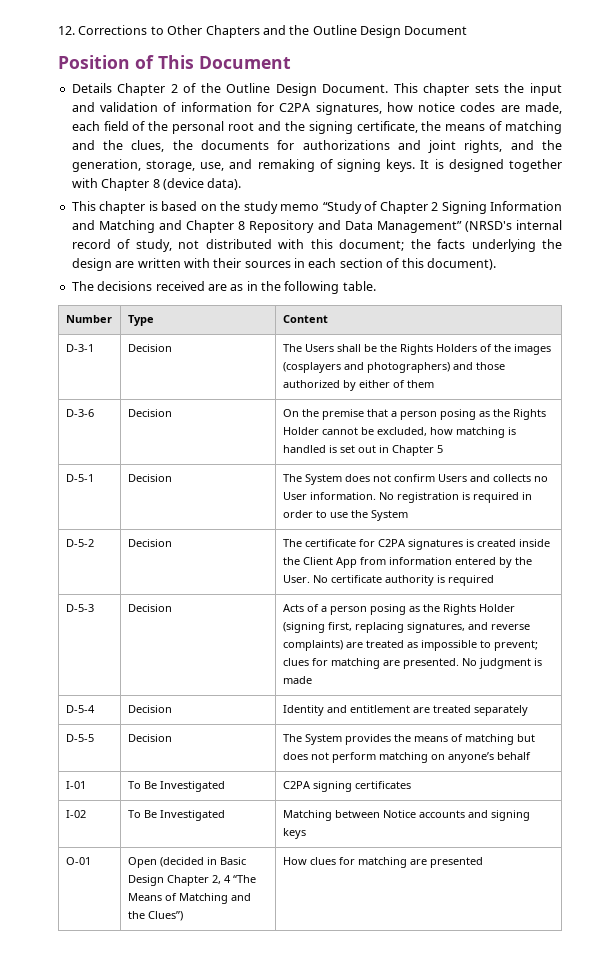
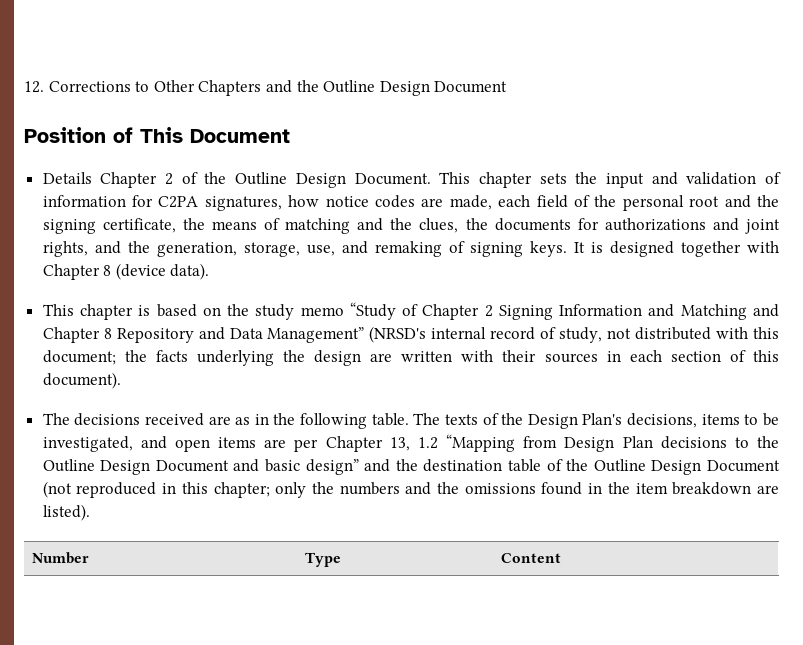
[65,315,112,323] [127,315,154,326] [282,315,328,323] [65,344,94,352] [127,344,172,352] [282,344,551,355] [282,362,505,373] [282,380,434,391] [65,409,94,417] [127,409,172,417] [282,409,546,420] [282,427,516,438] [282,445,443,456] [65,474,94,482] [127,474,172,482] [282,474,548,485] [282,492,532,503] [282,510,408,521] [65,539,94,547] [127,539,172,547] [282,539,550,550] [282,557,532,568] [282,575,494,586] [65,604,94,612] [127,604,172,612] [282,604,515,615] [282,622,530,633] [282,640,538,651] [282,658,542,669] [282,676,312,684] [65,705,95,713] [127,705,172,713] [282,705,528,716] [65,734,94,742] [127,734,172,742] [282,734,535,745] [282,752,531,763] [65,781,86,789] [127,781,225,792] [282,781,411,792] [65,810,86,818] [127,810,225,821] [282,810,530,821] [282,828,306,839] [65,857,91,865] [127,857,246,868] [127,875,256,886] [127,893,251,904] [127,911,183,921] [282,857,483,868] // Number | Type | Content // D-3-1 | Decision | The Users shall be the Rights Holders of the images (cosplayers and photographers) and those authorized by either of them // D-3-6 | Decision | On the premise that a person posing as the Rights Holder cannot be excluded, how matching is handled is set out in Chapter 5 // D-5-1 | Decision | The System does not confirm Users and collects no User information. No registration is required in order to use the System // D-5-2 | Decision | The certificate for C2PA signatures is created inside the Client App from information entered by the User. No certificate authority is required // D-5-3 | Decision | Acts of a person posing as the Rights Holder (signing first, replacing signatures, and reverse complaints) are treated as impossible to prevent; clues for matching are presented. No judgment is made // D-5-4 | Decision | Identity and entitlement are treated separately // D-5-5 | Decision | The System provides the means of matching but does not perform matching on anyone’s behalf // I-01 | To Be Investigated | C2PA signing certificates // I-02 | To Be Investigated | Matching between Notice accounts and signing keys // O-01 | Open (decided in Basic Design Chapter 2, 4 “The Means of Matching and the Clues”) | How clues for matching are presented -> [413,413,779,429] [42,434,779,452] [42,459,781,475] [42,481,779,498] [42,504,90,521] [32,552,90,564] [305,552,342,567] [501,553,562,563] The texts of the Design Plan's decisions, items to be investigated, and open items are per Chapter 13, 1.2 “Mapping from Design Plan decisions to the Outline Design Document and basic design” and the destination table of the Outline Design Document (not reproduced in this chapter; only the numbers and the omissions found in the item breakdown are listed). // Number | Type | Content

